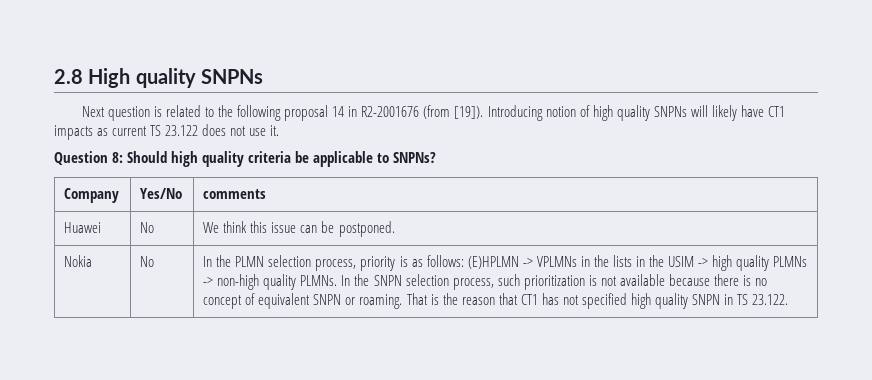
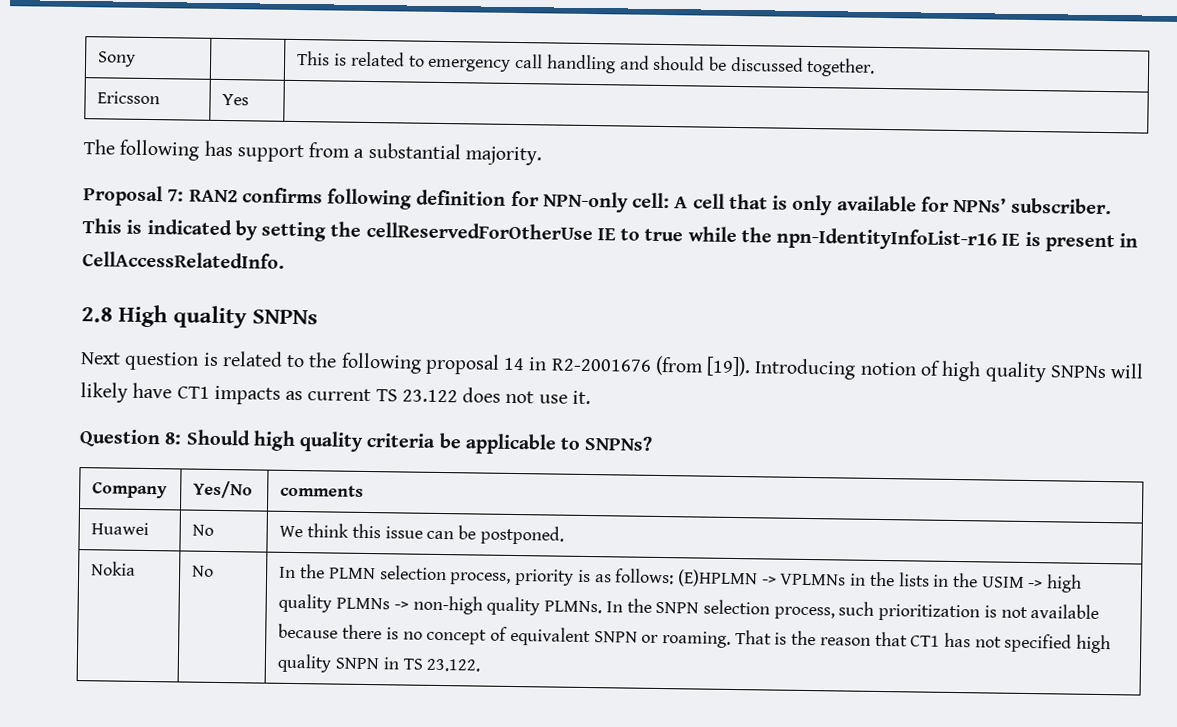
(54, 76) none -> [98,51,137,67] [297,51,876,77] [97,91,161,105] [222,93,250,106] [83,139,542,166] [83,185,1112,216] [82,218,1139,253] [82,251,285,269] Sony | | This is related to emergency call handling and should be discussed together. // Ericsson | Yes | // The following has support from a substantial majority. // Proposal 7: RAN2 confirms following definition for NPN-only cell: A cell that is only available for NPNs’ subscriber. This is indicated by setting the cellReservedForOtherUse IE to true while the npn-IdentityInfoList-r16 IE is present in CellAccessRelatedInfo. //

